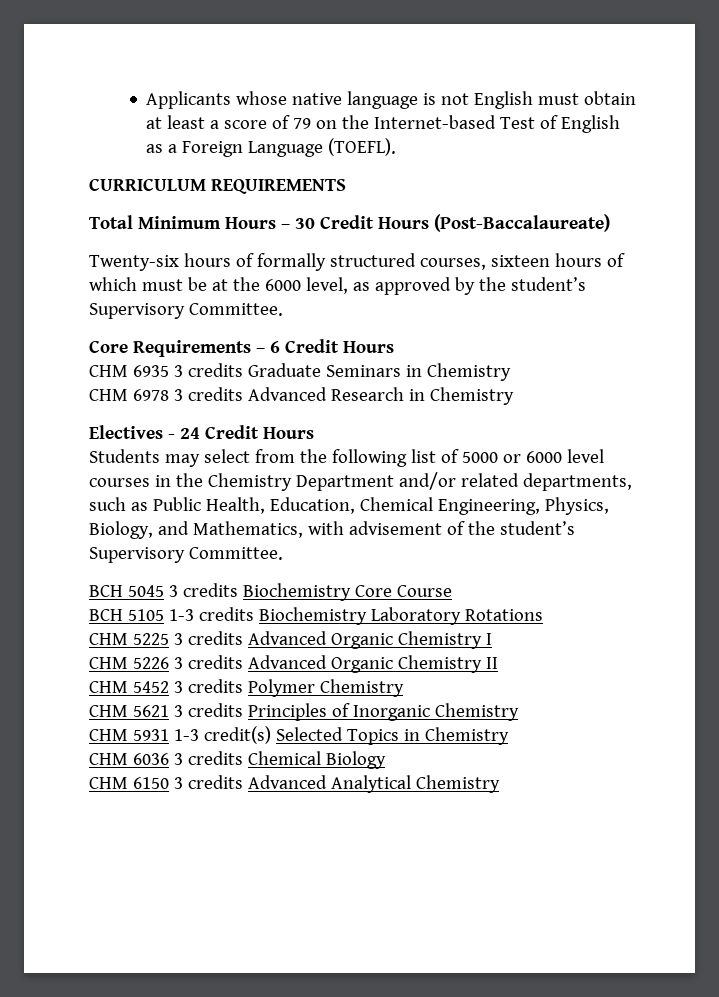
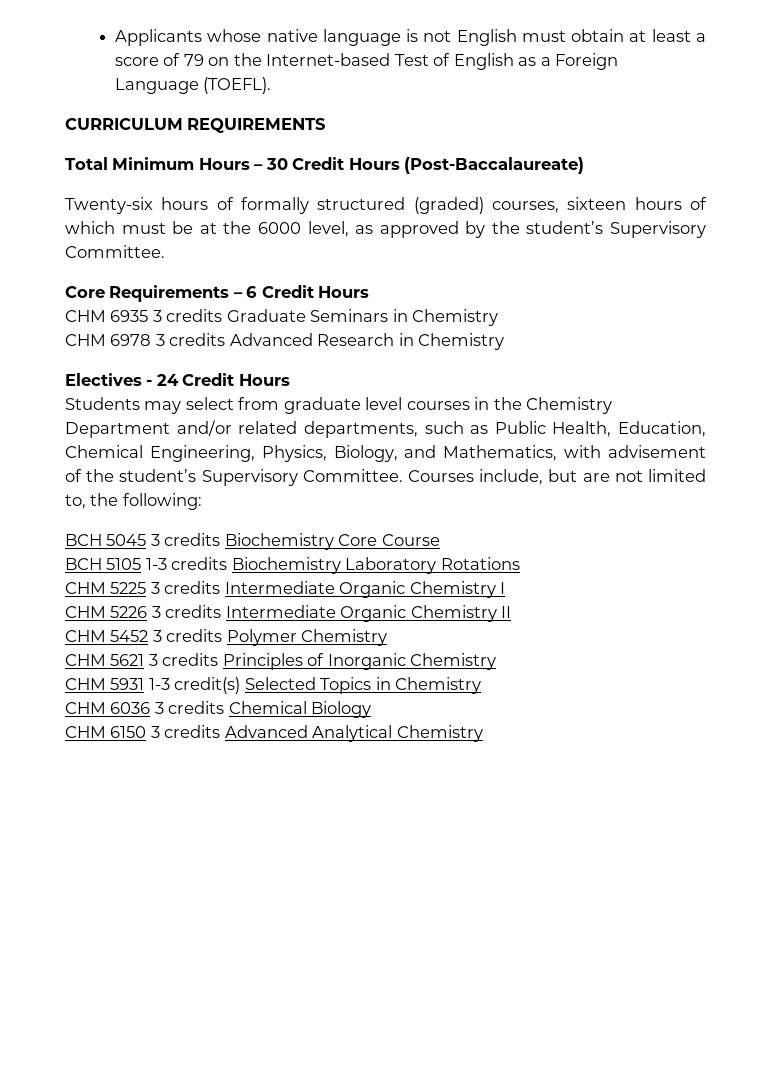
(416, 260) none -> [413,197,484,214] (graded)
[299,449,562,467] the following list of 5000 or 6000 -> [283,397,361,414] graduate
(283, 553) none -> [408,469,707,485] [65,493,202,510] Courses include, but are not limited to, the following:
[247,631,327,645] Advanced -> [224,581,335,594] Intermediate
[247,655,327,669] Advanced -> [225,605,336,618] Intermediate

